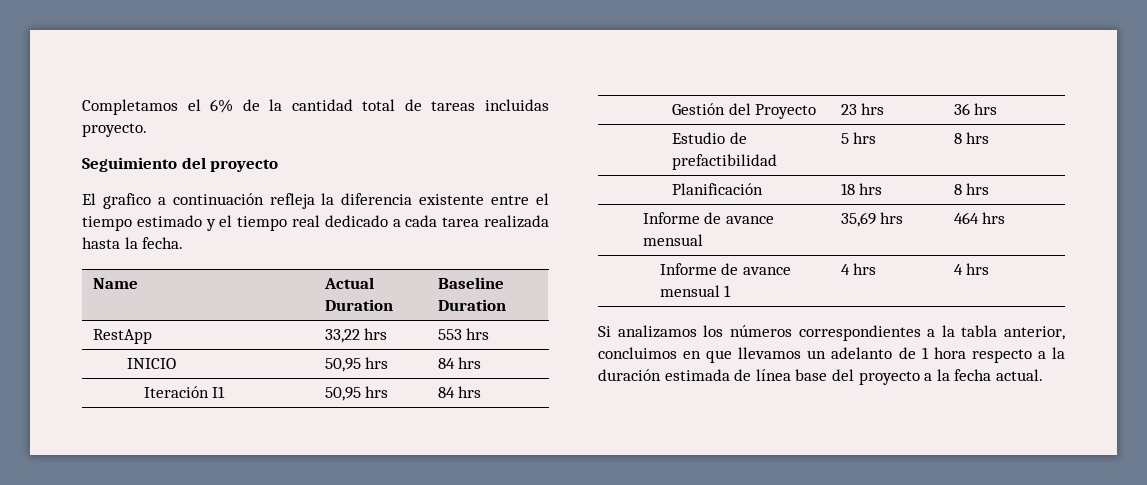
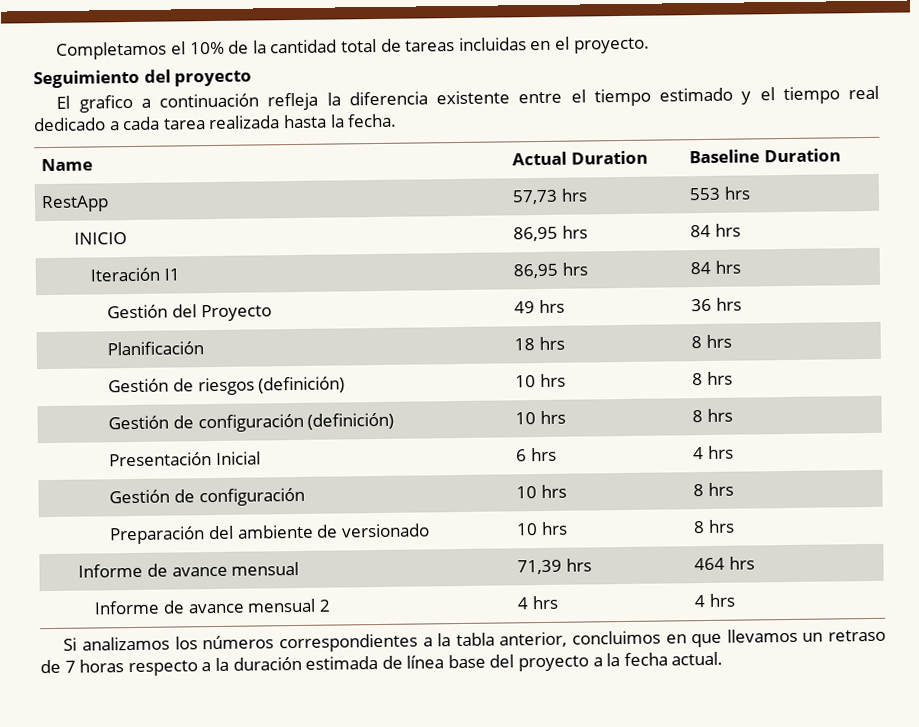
[210,99,234,113] 6% -> [189,41,225,55] 10%
(549, 105) none -> [530,36,570,51] en el
[324,329,360,343] 33,22 -> [512,189,559,205] 57,73
[324,358,361,372] 50,95 -> [513,226,559,242] 86,95
[324,387,361,401] 50,95 -> [513,263,559,279] 86,95
[840,104,857,115] 23 -> [514,301,536,314] 49
[672,132,747,144] [672,154,778,170] [840,132,877,144] [953,132,990,144] // Estudio de prefactibilidad | 5 hrs | 8 hrs -> (742, 304) none
[642,212,774,224] [642,234,703,246] [840,212,876,227] // Informe de avance mensual | 35,69 -> [108,376,346,396] [515,373,566,388] [692,371,733,386] [108,412,395,433] [515,410,566,425] [692,408,733,423] [109,451,261,467] [516,447,557,462] [693,445,734,460] [109,487,305,507] [516,484,567,499] [693,482,734,497] [109,523,430,545] [516,521,568,536] [693,519,735,534] [78,561,300,578] [517,559,563,575] // Gestión de riesgos (definición) | 10 hrs | 8 hrs // Gestión de configuración (definición) | 10 hrs | 8 hrs // Presentación Inicial | 6 hrs | 4 hrs // Gestión de configuración | 10 hrs | 8 hrs // Preparación del ambiente de versionado | 10 hrs | 8 hrs // Informe de avance mensual | 71,39
[724,285,732,297] 1 -> [318,599,331,612] 2
[831,347,966,359] adelanto de 1 hora -> [827,629,886,642] [40,659,125,674] retraso de 7 horas

